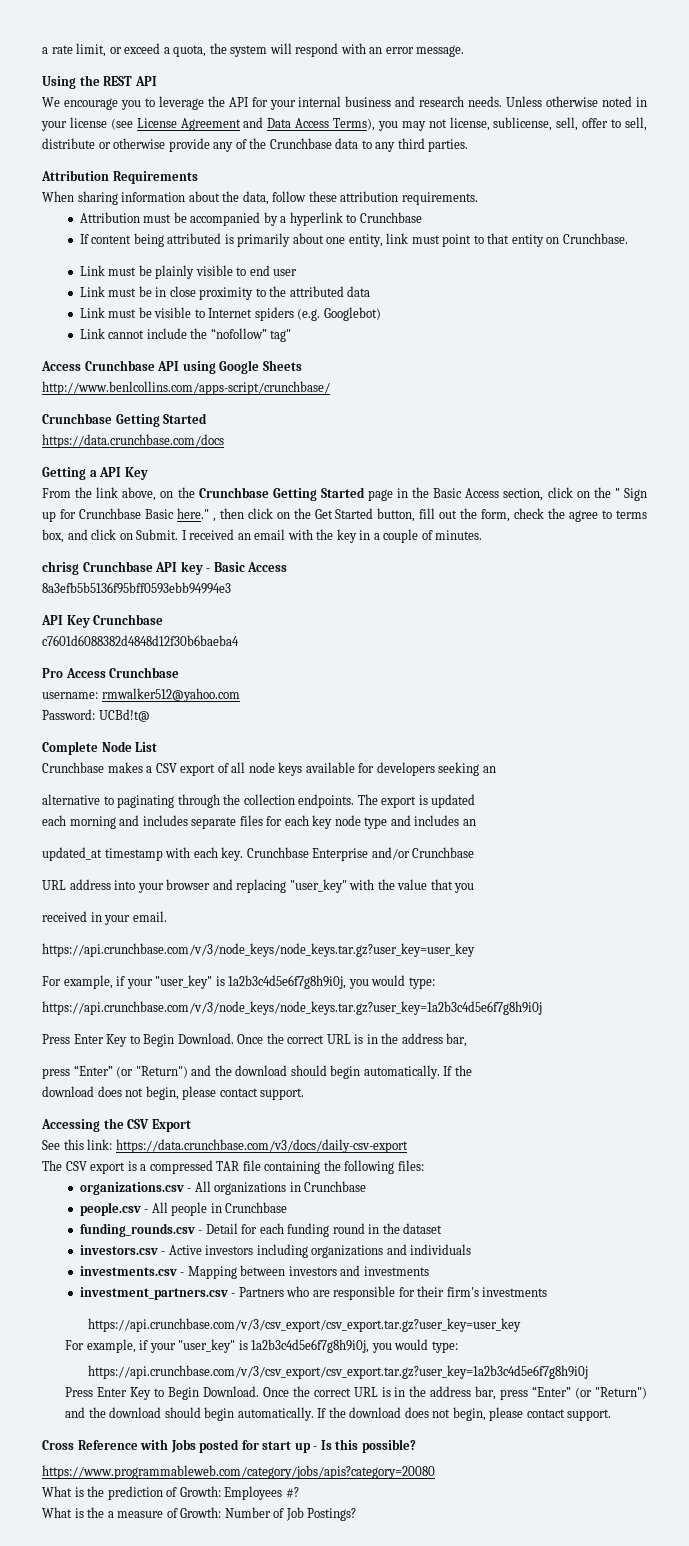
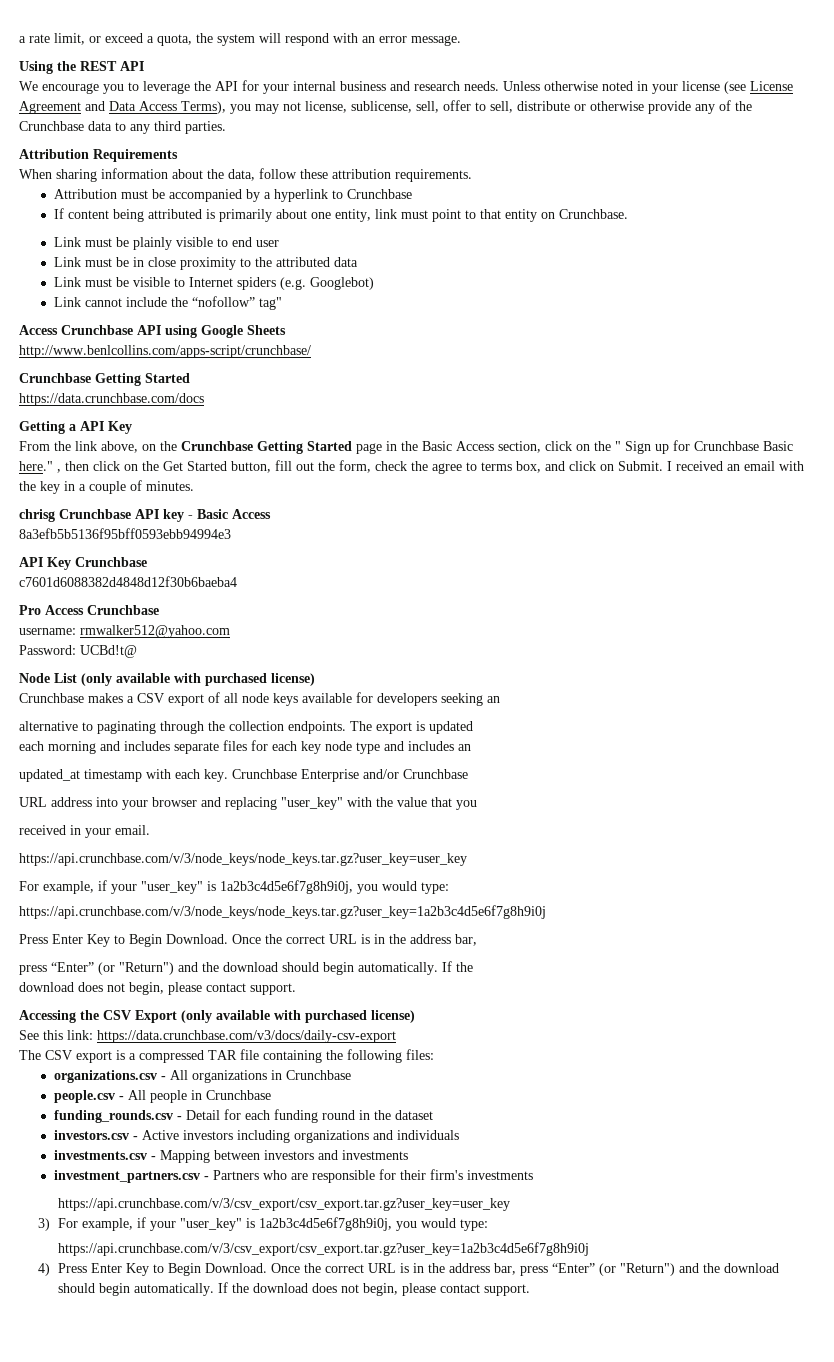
[42,741,98,755] Complete -> (137, 651) none
(158, 747) none -> [81,673,315,686] (only available with purchased license)
(191, 1125) none -> [181,1010,415,1023] (only available with purchased license)
(522, 1325) none -> [38,1218,51,1231] 3)
(589, 1372) none -> [38,1263,51,1276] 4)
[42,1439,416,1453] [42,1465,435,1479] [42,1486,299,1500] [42,1507,357,1521] // Cross Reference with Jobs posted for start up - Is this possible? // https://www.programmableweb.com/category/jobs/apis?category=20080 // What is the prediction of Growth: Employees #? // What is the a measure of Growth: Number of Job Postings? -> (530, 1290) none

